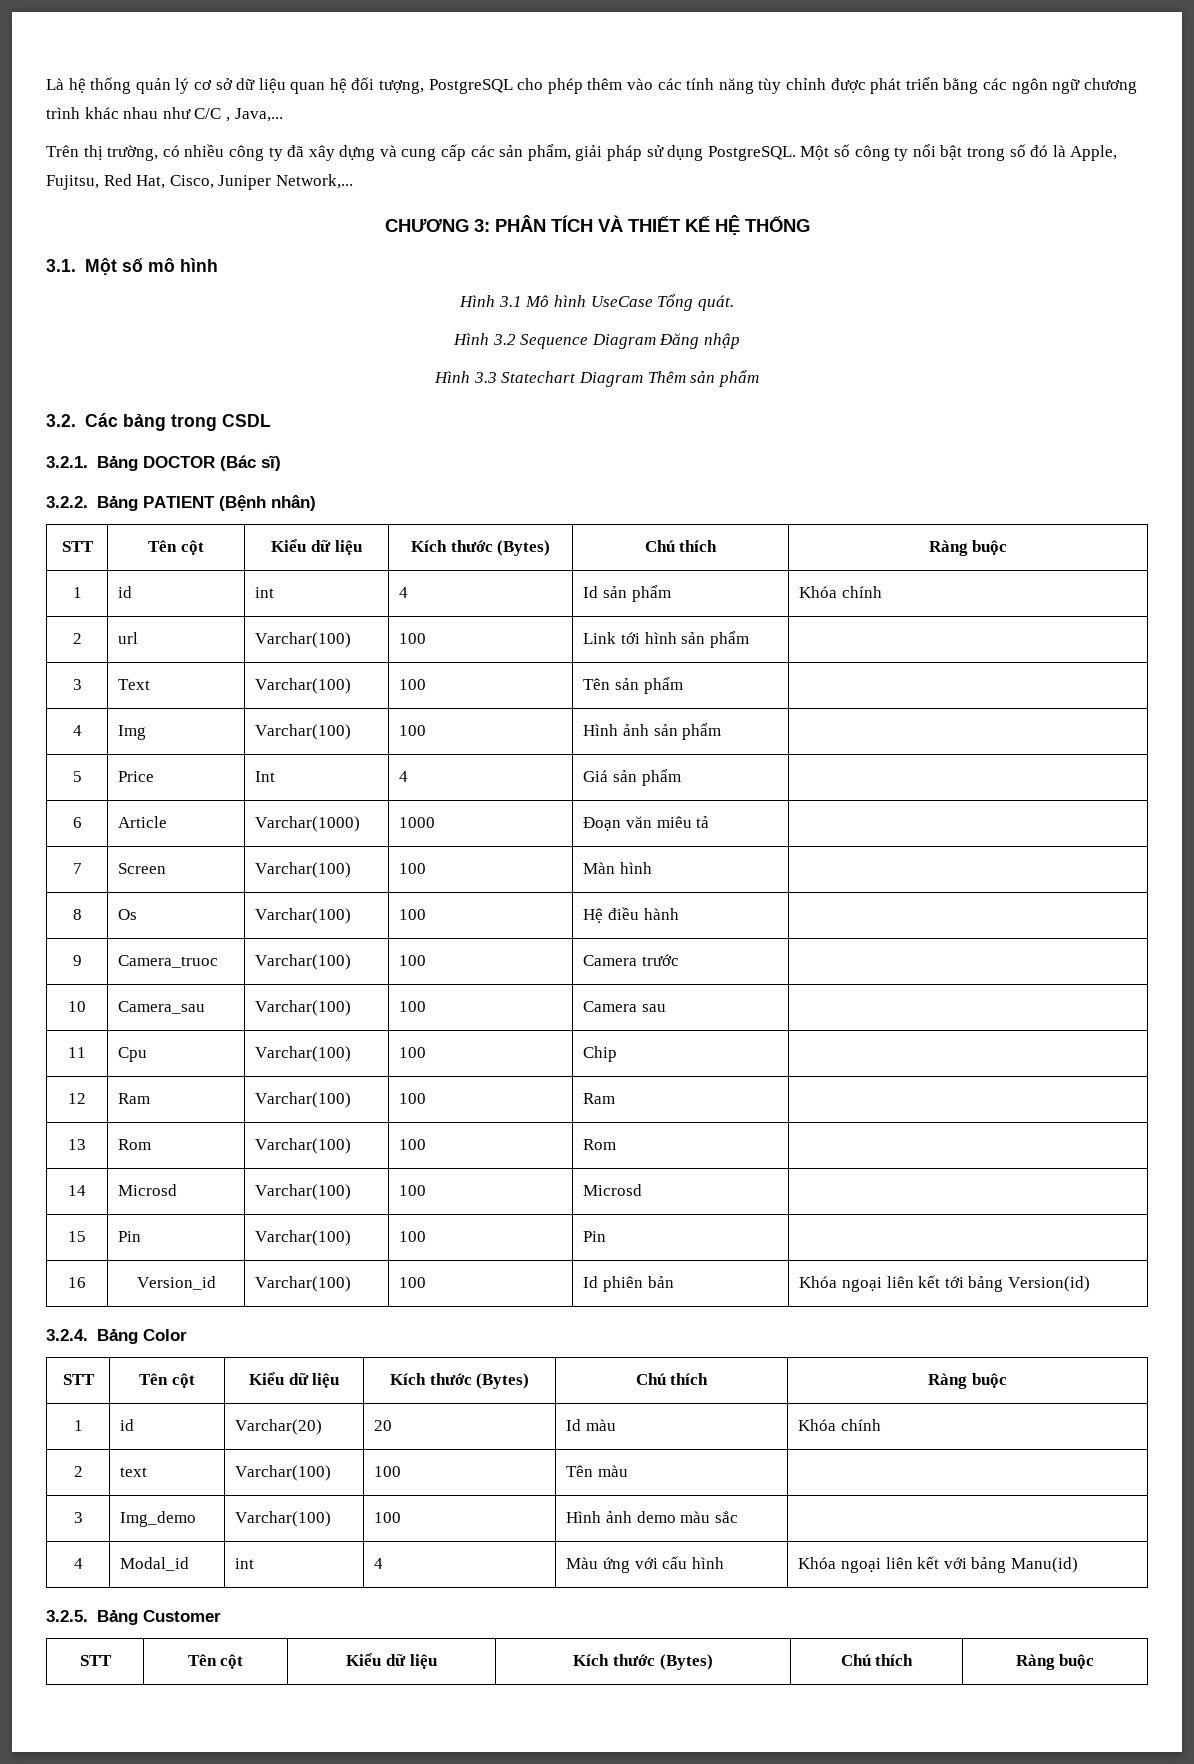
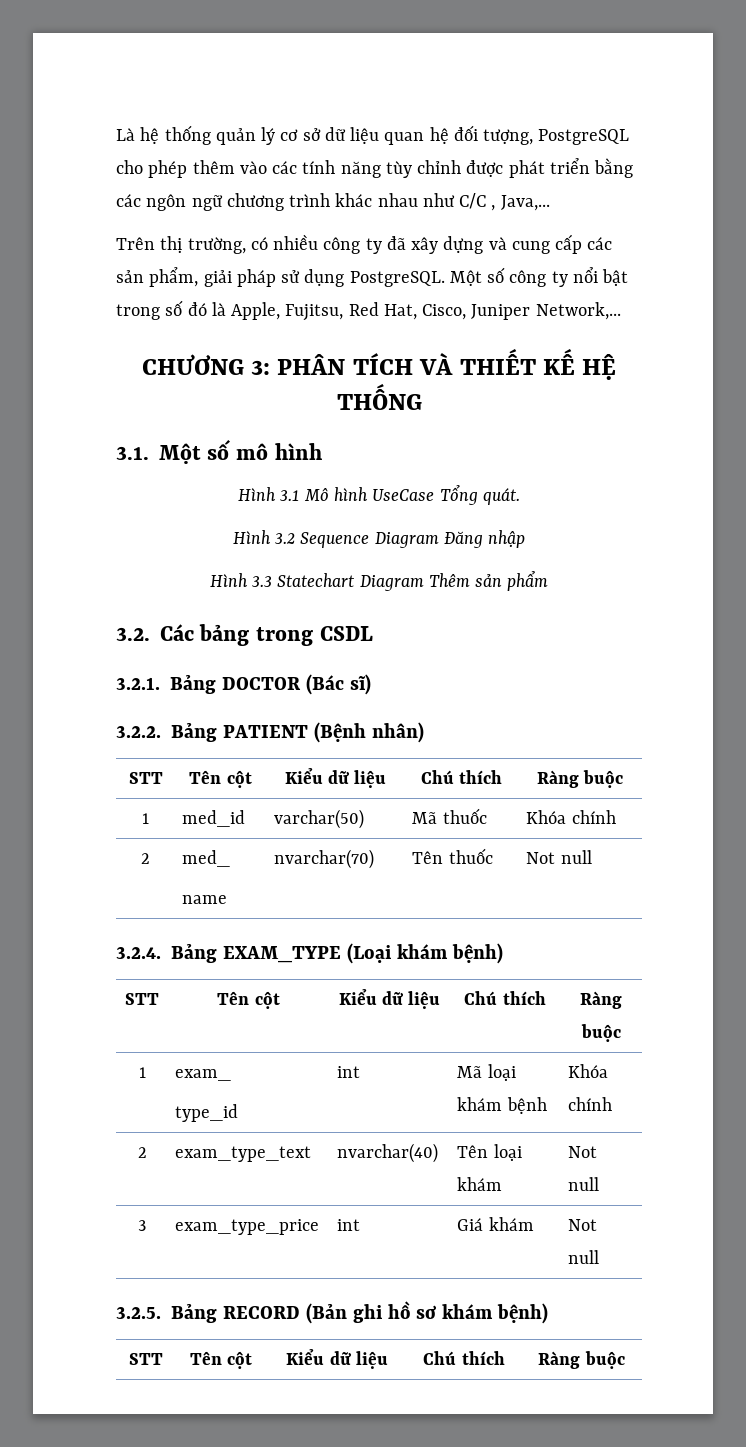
[410,540,551,556] [644,540,718,552] [928,540,1008,556] [72,587,82,598] [118,586,133,598] [255,587,275,598] [399,587,409,598] [583,585,671,602] [799,586,883,598] [72,633,82,644] [118,632,139,644] [255,632,352,648] [399,633,427,644] [583,631,749,648] [72,679,82,690] [118,679,151,690] [255,678,352,694] [399,679,427,690] [583,677,683,694] [72,725,82,736] [118,725,147,740] [255,724,352,740] [399,725,427,736] [583,723,722,740] [72,771,82,782] [118,771,155,782] [255,771,276,782] [399,771,409,782] [583,769,681,786] [72,817,82,828] [118,816,168,828] [255,816,361,832] [399,817,436,828] [583,816,710,831] [72,863,82,874] [118,863,167,874] [255,862,352,878] [399,863,427,874] [583,862,653,874] [72,909,82,920] [118,909,138,920] [255,908,352,924] [399,909,427,920] [583,907,679,923] [72,955,82,966] [118,955,219,968] [255,954,352,970] [399,955,427,966] [583,954,680,966] [68,1001,86,1012] [118,1001,206,1014] [255,1000,352,1016] [399,1001,427,1012] [583,1001,667,1012] [68,1047,86,1058] [118,1047,148,1062] [255,1046,352,1062] [399,1047,427,1058] [583,1046,618,1062] [68,1093,86,1104] [118,1093,151,1104] [255,1092,352,1108] [399,1093,427,1104] [583,1093,616,1104] [68,1139,86,1150] [118,1139,152,1150] [255,1138,352,1154] [399,1139,427,1150] [583,1139,617,1150] [68,1185,86,1196] [118,1184,178,1196] [255,1184,352,1200] [399,1185,427,1196] [583,1184,643,1196] [68,1231,86,1242] [118,1231,142,1242] [255,1230,352,1246] [399,1231,427,1242] [583,1231,607,1242] [68,1277,86,1288] [136,1276,216,1290] [255,1276,352,1292] [399,1277,427,1288] [583,1276,674,1292] [799,1275,1091,1292] [46,1329,187,1344] [62,1374,95,1385] [139,1373,195,1388] [248,1372,340,1388] [389,1373,530,1389] [635,1373,709,1385] [928,1373,1007,1389] [73,1420,83,1431] [120,1419,135,1431] [235,1419,323,1435] [374,1420,393,1431] [566,1419,617,1431] [798,1419,882,1431] [73,1466,83,1477] [120,1467,148,1477] [235,1465,332,1481] [374,1466,402,1477] [566,1465,629,1477] [73,1512,83,1523] [120,1511,197,1527] [235,1511,332,1527] [374,1512,402,1523] [566,1511,738,1523] [73,1558,83,1569] [120,1557,190,1571] [235,1558,255,1569] [374,1558,384,1569] [566,1556,724,1573] [798,1556,1079,1573] [46,1610,221,1625] [79,1655,112,1666] [187,1654,244,1669] [346,1653,437,1669] [573,1654,713,1670] | Kích thước (Bytes) | Chú thích | Ràng buộc // 1 | id | int | 4 | Id sản phẩm | Khóa chính // 2 | url | Varchar(100) | 100 | Link tới hình sản phẩm | // 3 | Text | Varchar(100) | 100 | Tên sản phẩm | // 4 | Img | Varchar(100) | 100 | Hình ảnh sản phẩm | // 5 | Price | Int | 4 | Giá sản phẩm | // 6 | Article | Varchar(1000) | 1000 | Đoạn văn miêu tả | // 7 | Screen | Varchar(100) | 100 | Màn hình | // 8 | Os | Varchar(100) | 100 | Hệ điều hành | // 9 | Camera_truoc | Varchar(100) | 100 | Camera trước | // 10 | Camera_sau | Varchar(100) | 100 | Camera sau | // 11 | Cpu | Varchar(100) | 100 | Chip | // 12 | Ram | Varchar(100) | 100 | Ram | // 13 | Rom | Varchar(100) | 100 | Rom | // 14 | Microsd | Varchar(100) | 100 | Microsd | // 15 | Pin | Varchar(100) | 100 | Pin | // 16 | Version_id | Varchar(100) | 100 | Id phiên bản | Khóa ngoại liên kết tới bảng Version(id) // 3.2.4. Bảng Color // STT | Tên cột | Kiểu dữ liệu | Kích thước (Bytes) | Chú thích | Ràng buộc // 1 | id | Varchar(20) | 20 | Id màu | Khóa chính // 2 | text | Varchar(100) | 100 | Tên màu | // 3 | Img_demo | Varchar(100) | 100 | Hình ảnh demo màu sắc | // 4 | Modal_id | int | 4 | Màu ứng với cấu hình | Khóa ngoại liên kết với bảng Manu(id) // 3.2.5. Bảng Customer // STT | Tên cột | Kiểu dữ liệu | Kích thước (Bytes) -> [420,770,503,784] [536,770,624,788] [142,813,149,824] [182,810,246,827] [274,809,365,829] [412,808,487,824] [526,810,616,824] [141,853,150,864] [182,850,231,867] [182,895,228,904] [274,849,375,869] [412,848,493,864] [526,850,592,864] [116,943,503,964] [125,993,159,1005] [217,991,280,1009] [338,989,441,1009] [464,991,546,1005] [580,991,622,1009] [580,1024,621,1042] [138,1067,146,1078] [175,1069,232,1081] [175,1104,239,1122] [337,1066,361,1078] [457,1064,516,1081] [457,1097,547,1114] [568,1064,609,1078] [568,1097,613,1111] [137,1147,147,1158] [175,1146,312,1162] [337,1143,439,1163] [457,1144,522,1161] [457,1177,503,1191] [568,1146,598,1158] [568,1177,600,1191] [138,1220,146,1231] [175,1219,320,1235] [337,1219,361,1231] [457,1217,534,1231] [568,1219,598,1231] [568,1250,600,1264] [116,1301,549,1324] [128,1353,163,1365] [189,1351,253,1369] [286,1349,388,1369] | Chú thích | Ràng buộc // 1 | med_id | varchar(50) | Mã thuốc | Khóa chính // 2 | med_ // name | nvarchar(70) | Tên thuốc | Not null // 3.2.4. Bảng EXAM_TYPE (Loại khám bệnh) // STT | Tên cột | Kiểu dữ liệu | Chú thích | Ràng buộc // 1 | exam_ // type_id | int | Mã loại khám bệnh | Khóa chính // 2 | exam_type_text | nvarchar(40) | Tên loại khám | Not null // 3 | exam_type_price | int | Giá khám | Not null // 3.2.5. Bảng RECORD (Bản ghi hồ sơ khám bệnh) // STT | Tên cột | Kiểu dữ liệu

